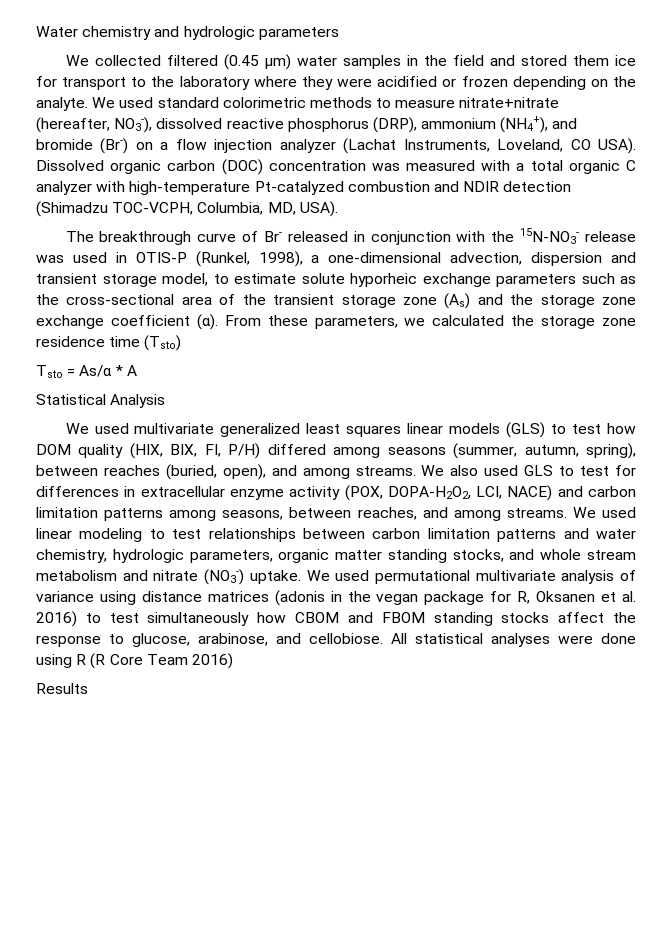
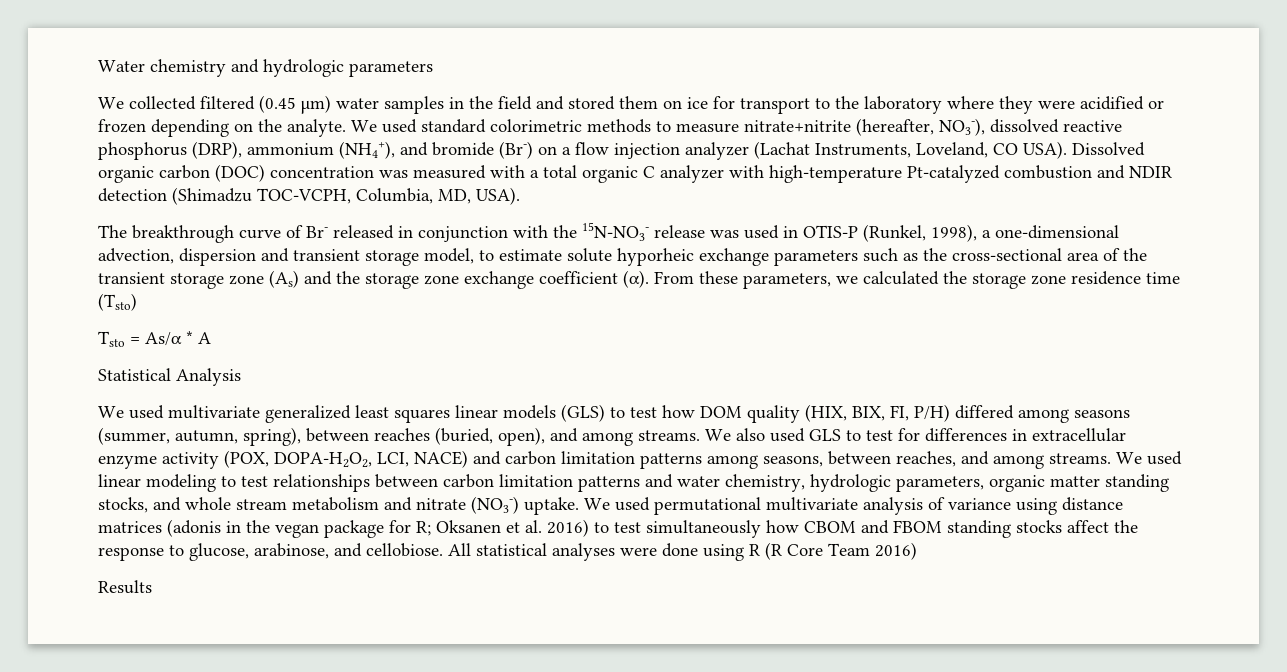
(609, 60) none -> [663,100,682,109] on
[459,97,560,108] nitrate+nitrate -> [744,120,851,132] nitrate+nitrite
[517,591,531,604] R, -> [416,521,431,536] R;

